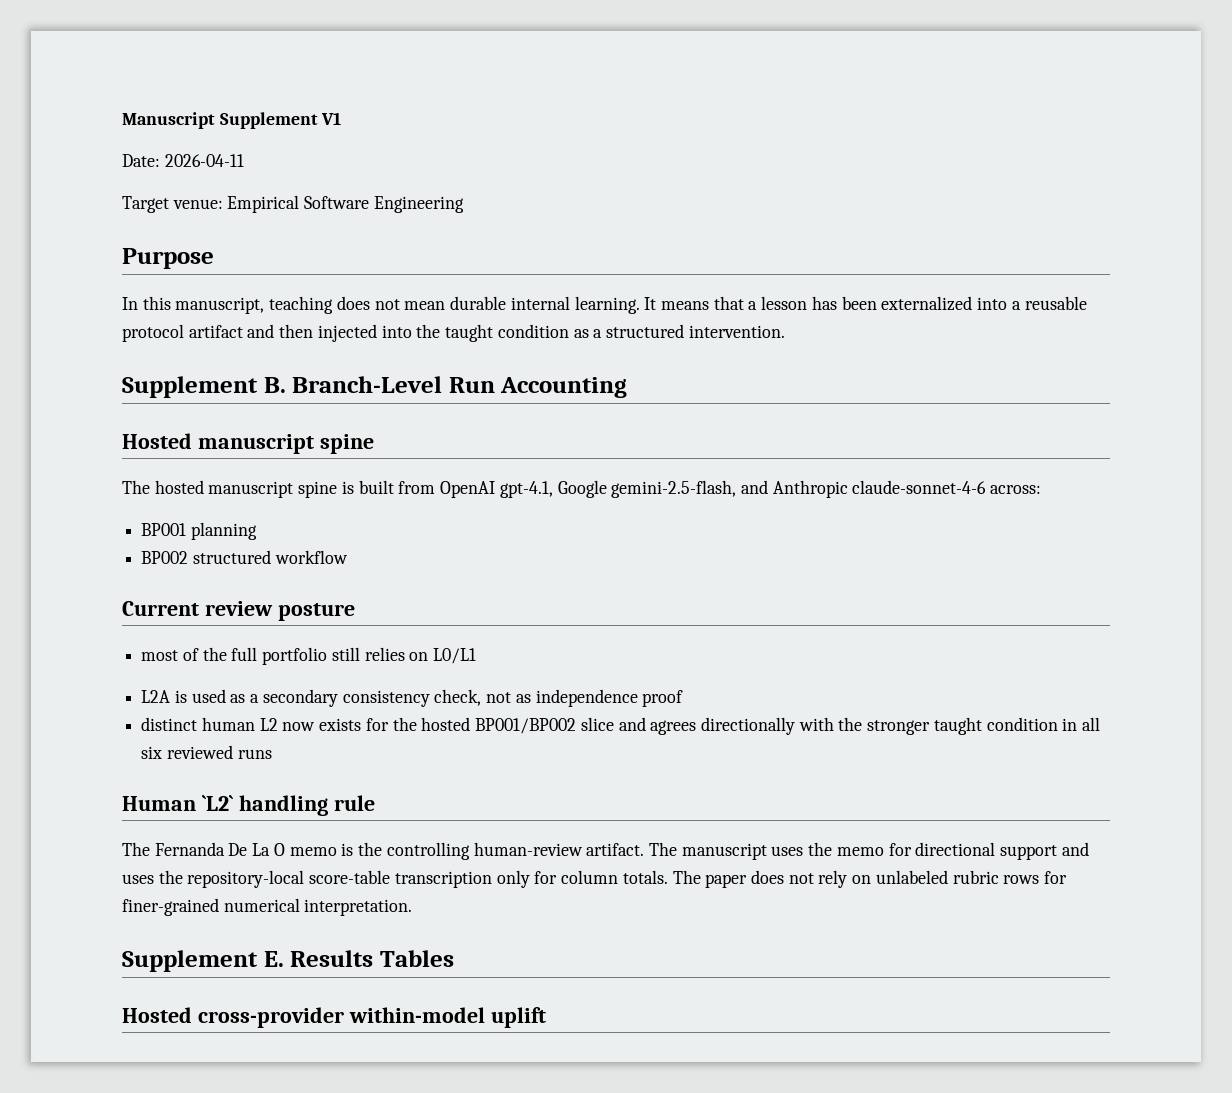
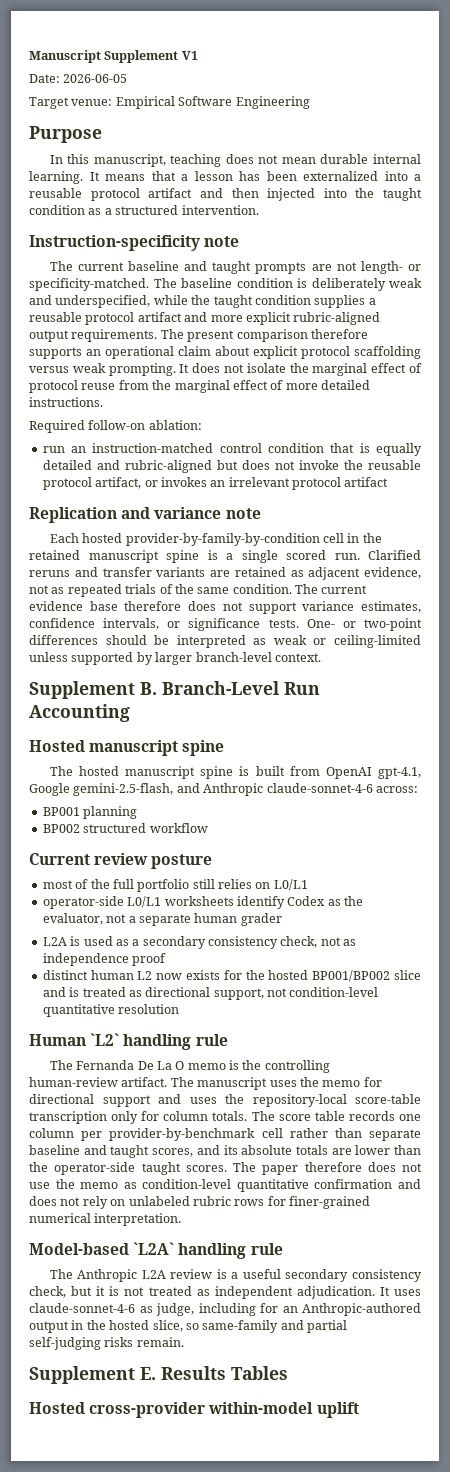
[164,154,244,167] 2026-04-11 -> [63,74,128,83] 2026-06-05
(785, 331) none -> [29,235,240,251] [49,261,422,274] [29,278,422,291] [29,295,376,308] [29,312,381,325] [29,329,368,342] [29,346,421,359] [29,363,423,376] [29,380,370,393] [29,397,103,407] [29,420,202,433] [42,443,422,456] [42,460,421,473] [42,477,389,490] [29,507,261,523] [49,533,382,546] [29,550,421,563] [29,567,421,580] [29,584,368,597] [29,601,422,614] [29,618,423,631] [29,635,421,648] [29,652,321,665] // Instruction-specificity note // The current baseline and taught prompts are not length- or specificity-matched. The baseline condition is deliberately weak and underspecified, while the taught condition supplies a reusable protocol artifact and more explicit rubric-aligned output requirements. The present comparison therefore supports an operational claim about explicit protocol scaffolding versus weak prompting. It does not isolate the marginal effect of protocol reuse from the marginal effect of more detailed instructions. // Required follow-on ablation: // run an instruction-matched control condition that is equally detailed and rubric-aligned but does not invoke the reusable protocol artifact, or invokes an irrelevant protocol artifact // Replication and variance note // Each hosted provider-by-family-by-condition cell in the retained manuscript spine is a single scored run. Clarified reruns and transfer variants are retained as adjacent evidence, not as repeated trials of the same condition. The current evidence base therefore does not support variance estimates, confidence intervals, or significance tests. One- or two-point differences should be interpreted as weak or ceiling-limited unless supported by larger branch-level context.
(477, 656) none -> [42,896,363,909] [42,913,282,926] // operator-side L0/L1 worksheets identify Codex as the evaluator, not a separate human grader
[650,717,1101,735] [141,745,272,759] agrees directionally with the stronger taught condition in all six reviewed runs -> [69,987,379,1000] [42,1004,180,1017] is treated as directional support, not condition-level quantitative resolution
[705,874,748,888] paper -> [278,1111,421,1121] [29,1128,421,1141] [29,1145,421,1158] [29,1162,422,1175] [29,1179,421,1192] score table records one column per provider-by-benchmark cell rather than separate baseline and taught scores, and its absolute totals are lower than the operator-side taught scores. The paper therefore does not use the memo as condition-level quantitative confirmation and
(413, 907) none -> [29,1242,283,1259] [49,1269,422,1282] [29,1286,422,1299] [29,1303,421,1316] [29,1320,347,1333] [29,1337,184,1350] // Model-based `L2A` handling rule // The Anthropic L2A review is a useful secondary consistency check, but it is not treated as independent adjudication. It uses claude-sonnet-4-6 as judge, including for an Anthropic-authored output in the hosted slice, so same-family and partial self-judging risks remain.

